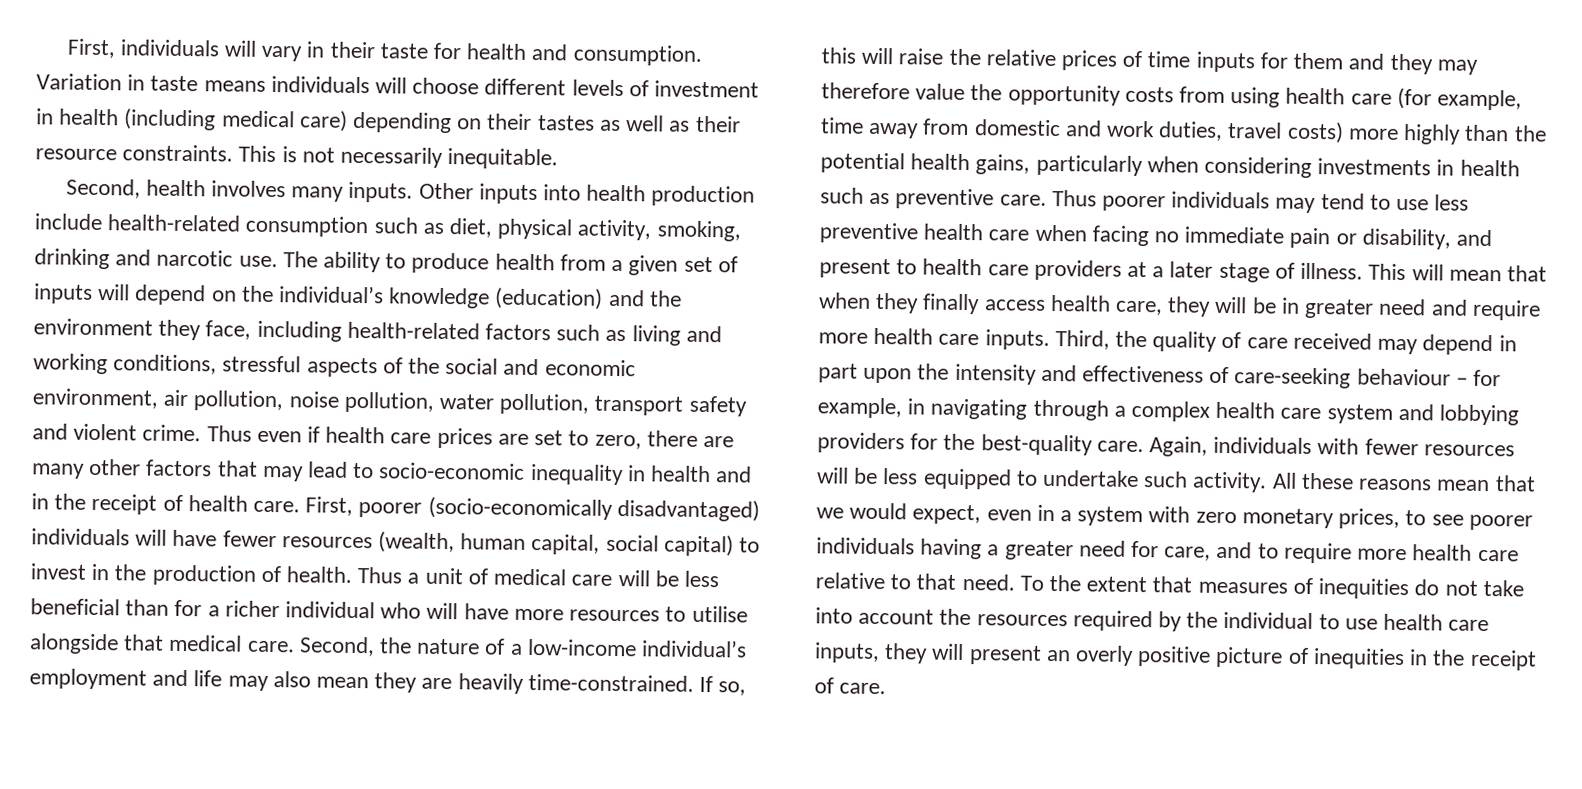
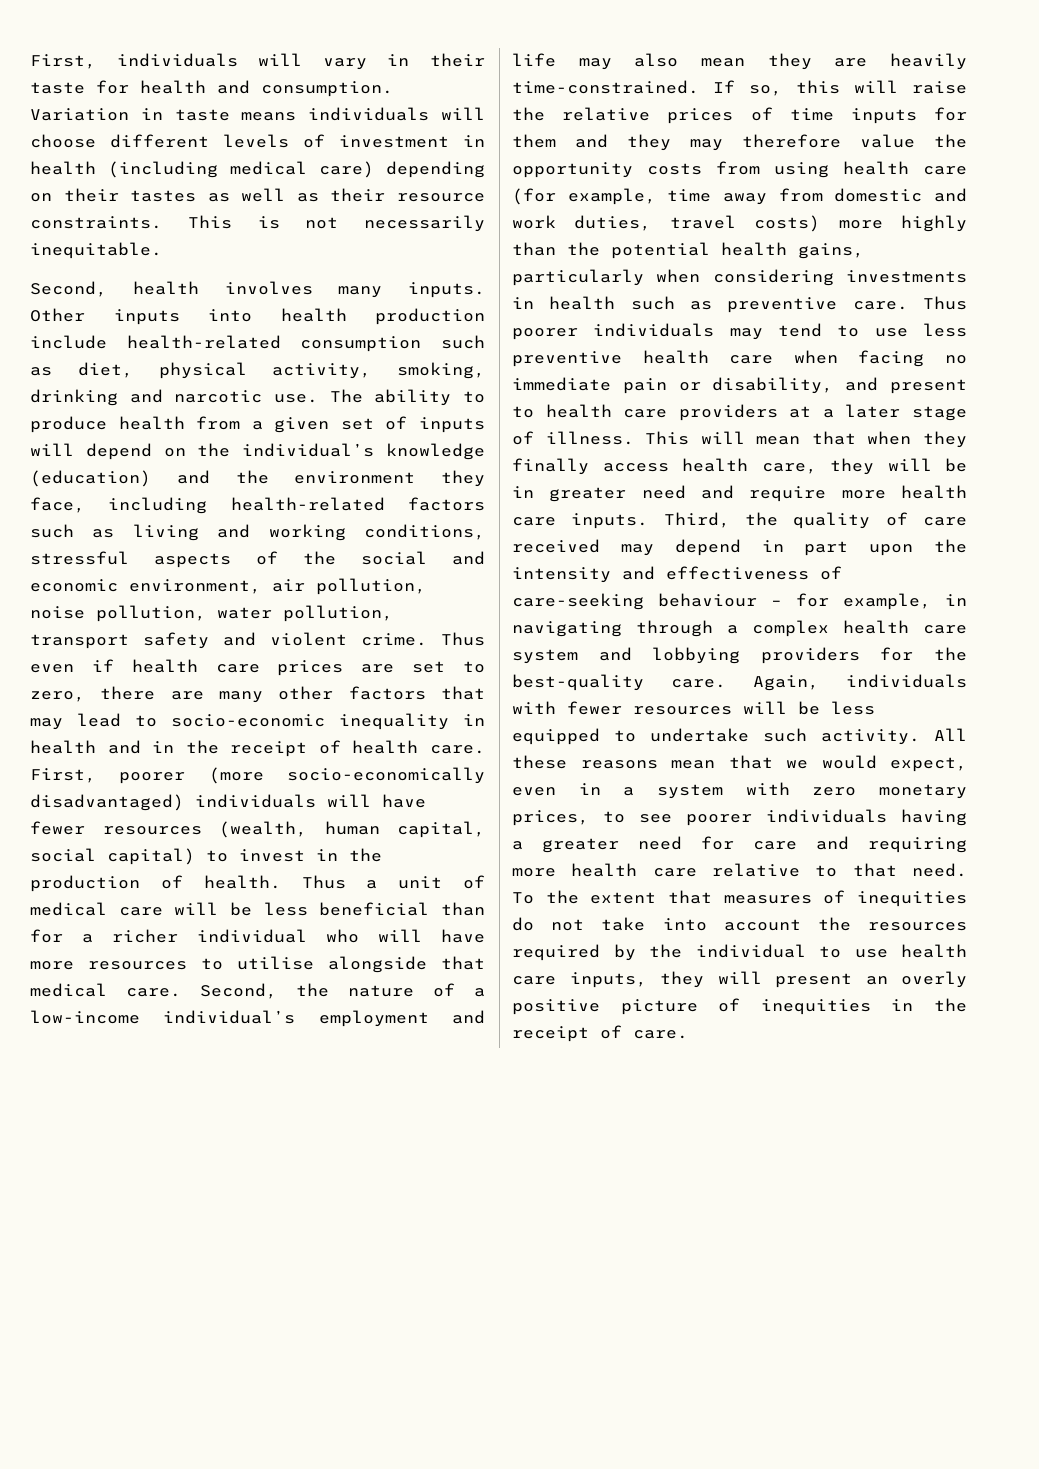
[427,496,613,520] (socio-economically -> [208,767,485,784] (more socio-economically
[1164,541,1352,564] care, and to require -> [753,836,967,853] care and requiring

